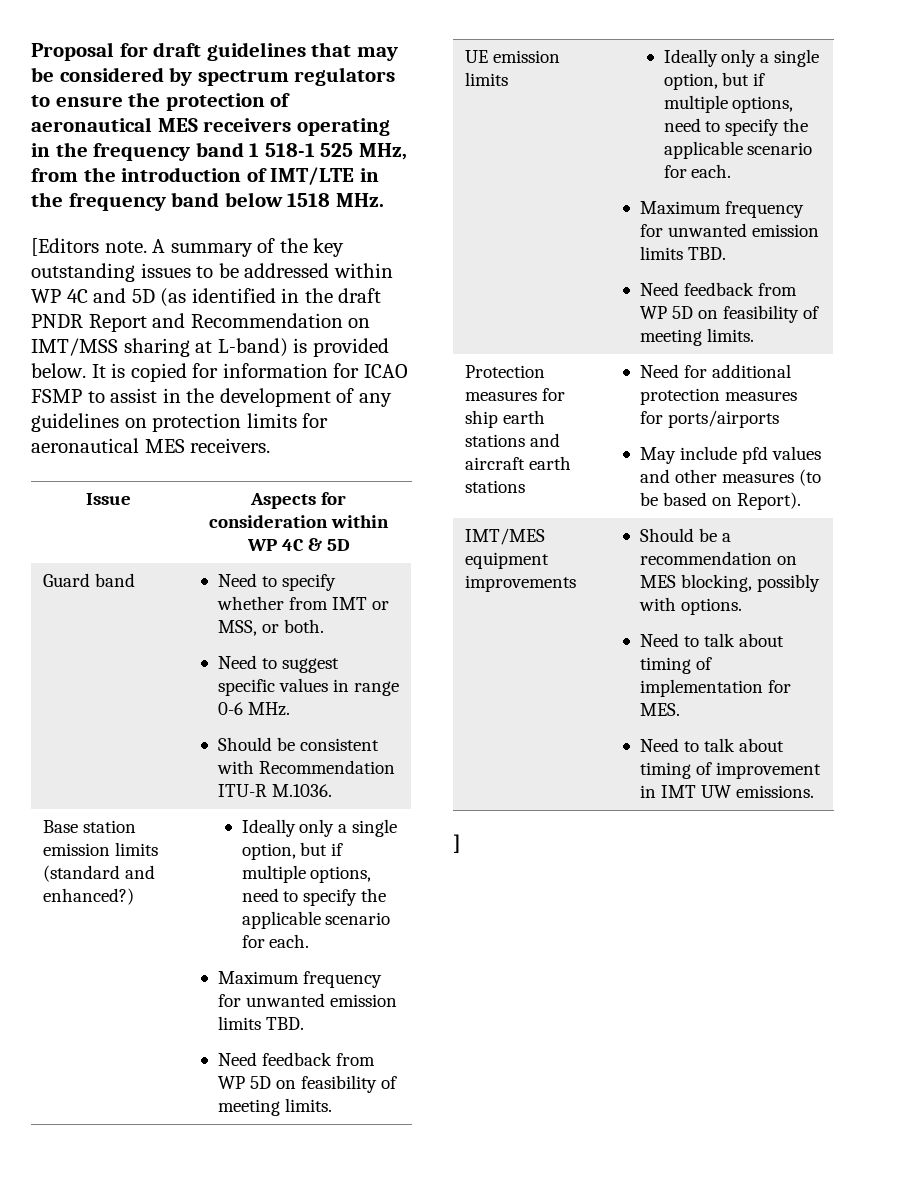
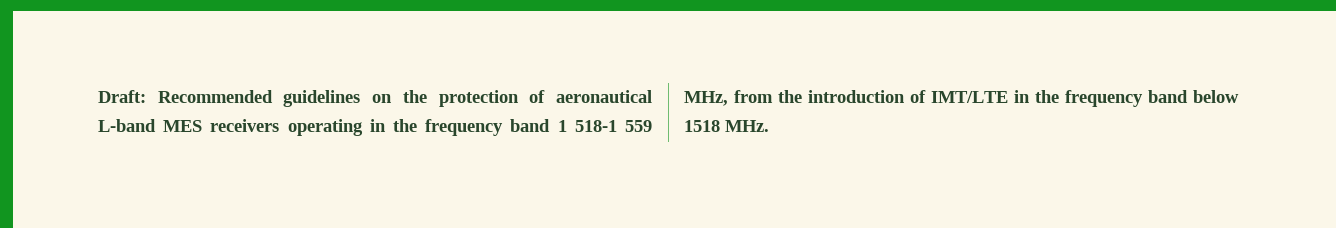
[31,42,398,61] [31,67,396,86] [31,95,123,107] Proposal for draft guidelines that may be considered by spectrum regulators to ensure -> [98,90,393,107] Draft: Recommended guidelines on
(152, 124) none -> [98,119,156,132] L-band
[320,143,354,157] 525 -> [625,120,652,132] 559
[31,238,345,257] [31,263,393,282] [31,288,382,307] [31,313,371,332] [31,338,389,357] [31,363,408,382] [31,388,392,407] [31,413,329,432] [31,438,271,453] [86,493,131,505] [250,492,346,509] [209,515,389,528] [246,538,350,551] [43,573,136,587] [217,573,336,591] [216,596,389,610] [217,619,324,636] [217,655,339,673] [217,678,399,696] [217,702,290,716] [217,737,379,751] [216,760,395,774] [217,784,332,797] [43,820,137,833] [43,842,159,856] [43,865,156,882] [43,888,135,905] [241,819,398,837] [241,842,344,860] [241,865,372,883] [241,888,387,906] [241,911,391,929] [241,934,310,948] [217,971,382,988] [217,993,397,1007] [217,1016,304,1030] [217,1052,375,1066] [217,1075,397,1093] [217,1098,332,1116] [465,50,561,63] [465,72,509,86] [663,49,820,67] [663,72,766,90] [663,95,794,113] [663,118,809,136] [663,141,813,159] [663,164,732,178] [639,201,804,218] [639,223,819,237] [639,246,726,260] [639,282,797,296] [639,305,819,323] [639,328,754,346] [465,365,546,378] [465,388,566,401] [465,410,546,428] [465,433,561,447] [465,456,572,470] [465,480,526,493] [639,364,791,378] [639,388,797,405] [639,410,779,428] [639,446,821,464] [639,469,821,486] [639,492,801,510] [465,528,546,545] [465,552,550,569] [465,575,577,592] [639,528,731,542] [639,551,797,565] [639,574,820,592] [638,597,742,615] [639,633,784,647] [639,657,712,674] [639,679,791,697] [639,703,680,716] [639,738,784,752] [639,762,821,779] [639,785,814,798] [453,834,461,853] // [Editors note. A summary of the key outstanding issues to be addressed within WP 4C and 5D (as identified in the draft PNDR Report and Recommendation on IMT/MSS sharing at L-band) is provided below. It is copied for information for ICAO FSMP to assist in the development of any guidelines on protection limits for aeronautical MES receivers. // Issue | Aspects for consideration within WP 4C & 5D // Guard band | Need to specify whether from IMT or MSS, or both. // Need to suggest specific values in range 0-6 MHz. // Should be consistent with Recommendation ITU-R M.1036. // Base station emission limits (standard and enhanced?) | Ideally only a single option, but if multiple options, need to specify the applicable scenario for each. // Maximum frequency for unwanted emission limits TBD. // Need feedback from WP 5D on feasibility of meeting limits. // UE emission limits | Ideally only a single option, but if multiple options, need to specify the applicable scenario for each. // Maximum frequency for unwanted emission limits TBD. // Need feedback from WP 5D on feasibility of meeting limits. // Protection measures for ship earth stations and aircraft earth stations | Need for additional protection measures for ports/airports // May include pfd values and other measures (to be based on Report). // IMT/MES equipment improvements | Should be a recommendation on MES blocking, possibly with options. // Need to talk about timing of implementation for MES. // Need to talk about timing of improvement in IMT UW emissions. // ] -> (769, 126) none

